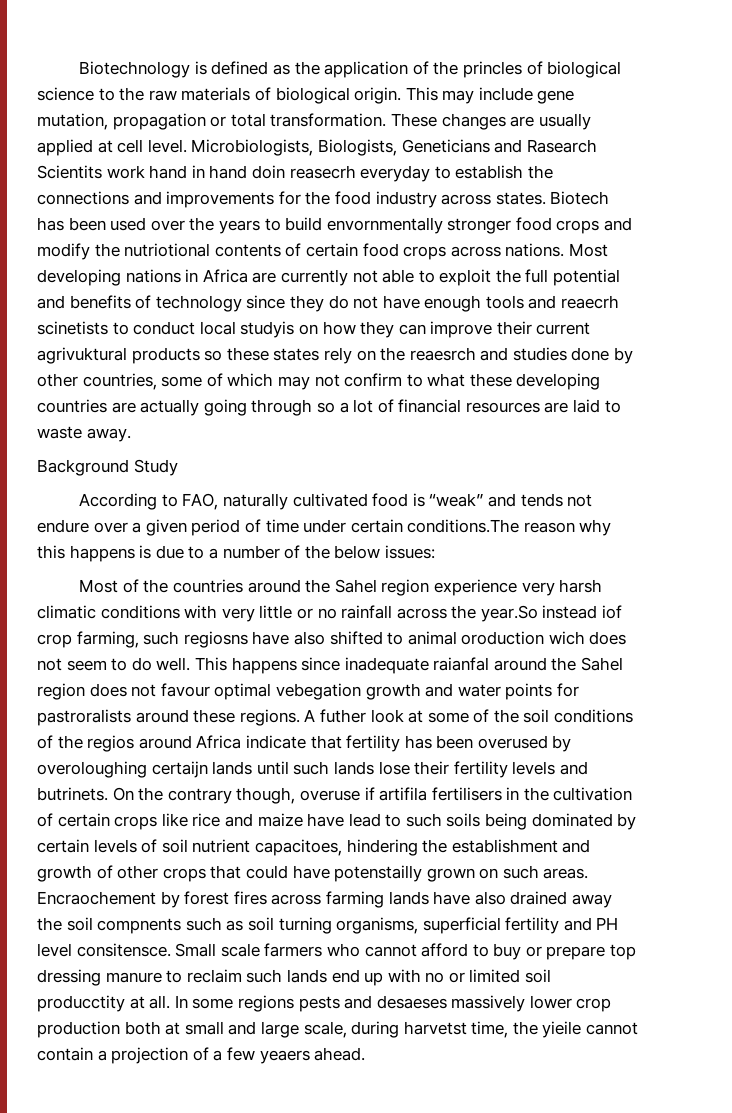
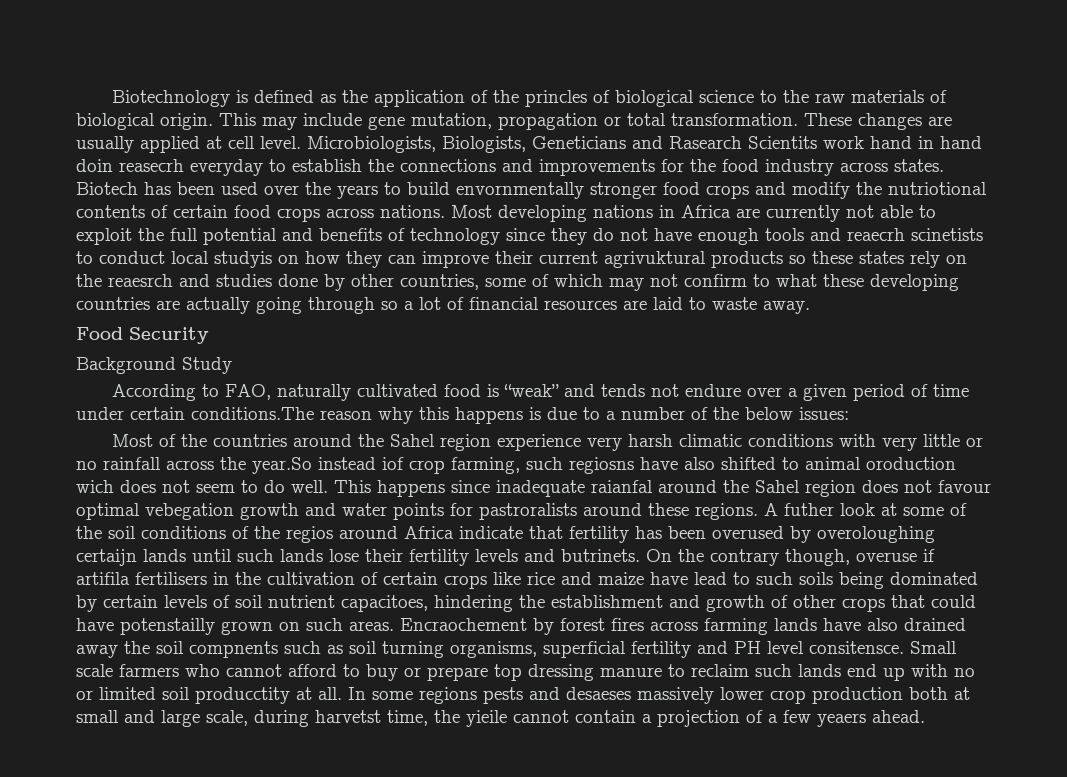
(131, 435) none -> [76,327,209,344] // Food Security

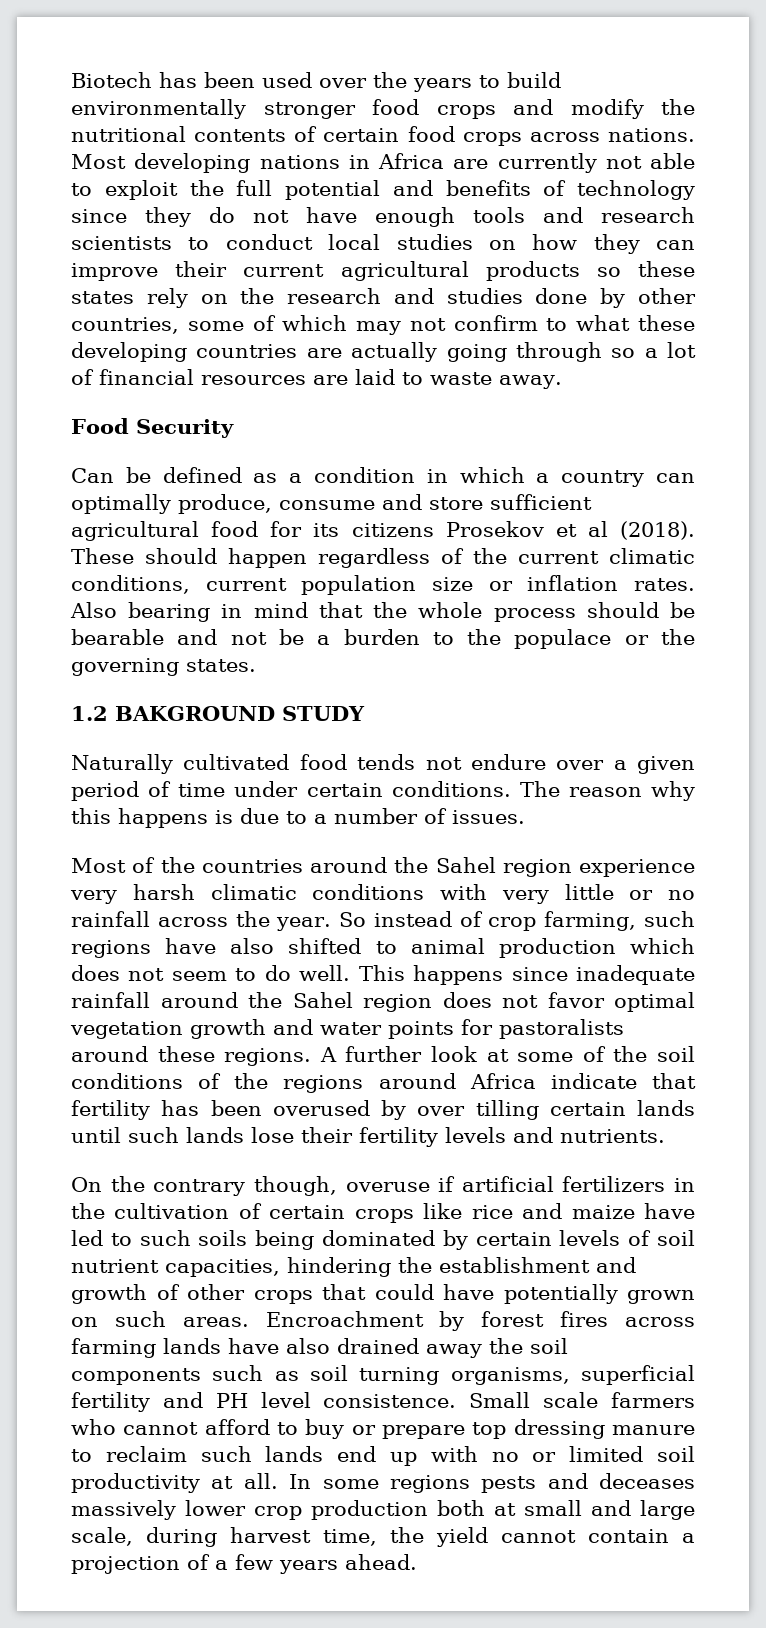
[112,90,948,107] [76,113,952,130] [76,136,982,153] [76,159,944,176] Biotechnology is defined as the application of the princles of biological science to the raw materials of biological origin. This may include gene mutation, propagation or total transformation. These changes are usually applied at cell level. Microbiologists, Biologists, Geneticians and Rasearch Scientits work hand in hand doin reasecrh everyday to establish the connections and improvements for the food industry across states. -> (71, 80) none
[456,182,584,199] envornmentally -> [71,99,246,119] environmentally
[888,182,987,195] nutriotional -> [71,126,186,142] nutritional
[847,228,983,241] reaecrh scinetists -> [601,207,695,223] [71,236,172,250] research scientists
[214,251,272,268] studyis -> [396,234,473,250] studies
[604,251,706,268] agrivuktural -> [340,261,469,281] agricultural
[108,274,173,287] reaesrch -> [287,288,382,304] research
[76,357,232,374] [112,384,596,401] Background Study // According to FAO, naturally cultivated food is “weak” and -> [71,467,695,487] [71,494,592,514] [71,521,695,541] [71,548,695,568] [71,575,695,595] [70,602,695,622] [71,629,695,649] [71,658,256,676] [71,706,365,721] [71,754,347,774] Can be defined as a condition in which a country can optimally produce, consume and store sufficient agricultural food for its citizens Prosekov et al (2018). These should happen regardless of the current climatic conditions, current population size or inflation rates. Also bearing in mind that the whole process should be bearable and not be a burden to the populace or the governing states. // 1.2 BAKGROUND STUDY // Naturally cultivated food
[191,407,314,420] conditions.The -> [391,781,560,797] conditions. The
[713,407,849,420] the below issues: -> [452,810,525,824] issues.
[252,457,404,474] year.So instead iof -> [276,911,483,931] year. So instead of
[569,457,634,474] regiosns -> [71,940,151,958] regions
[866,457,956,470] [76,480,114,493] oroduction wich -> [498,938,695,958] production which
[591,480,653,493] raianfal -> [71,992,150,1008] rainfall
[938,480,991,493] [76,503,234,520] favour optimal vebegation -> [547,992,695,1012] [70,1021,183,1039] favor optimal vegetation
[479,503,577,520] pastroralists -> [499,1019,624,1039] pastoralists
[784,503,834,516] futher -> [345,1046,423,1062] further
[286,526,333,543] regios -> [283,1075,364,1093] regions
[817,526,935,543] [76,549,137,566] overoloughing certaijn -> [417,1100,626,1120] over tilling certain
[561,549,640,562] butrinets. -> [560,1129,665,1143] nutrients. //
[76,572,207,585] artifila fertilisers -> [461,1176,666,1192] artificial fertilizers
[694,572,727,585] lead -> [71,1230,103,1246] led
[341,595,428,612] capacitoes, -> [165,1259,280,1277] capacities,
[120,618,215,635] potenstailly -> [503,1284,618,1304] potentially
[400,618,527,631] Encraochement -> [265,1311,424,1327] Encroachment
[189,641,278,658] compnents -> [71,1368,201,1385] components
[809,641,904,654] consitensce. -> [323,1394,457,1408] consistence.
[195,687,290,704] producctity -> [71,1473,200,1493] productivity
[566,687,631,700] desaeses -> [599,1473,695,1489] deceases
[315,710,381,723] harvetst -> [230,1527,311,1543] harvest
[466,710,507,727] yieile -> [436,1527,488,1547] yield
[817,713,866,727] yeaers -> [279,1560,338,1574] years

